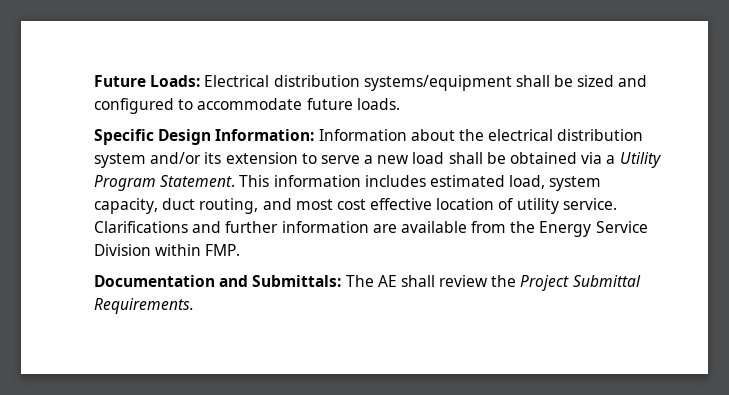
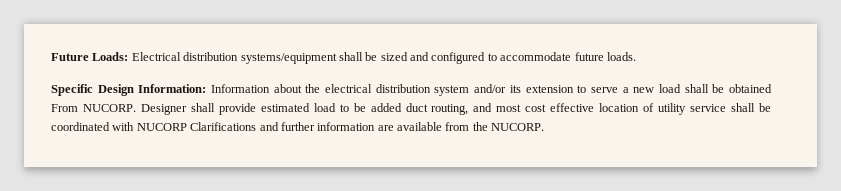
[581,152,661,168] [94,175,602,191] [94,198,158,214] via a Utility Program Statement. This information includes estimated load, system capacity, -> [51,103,402,115] From NUCORP. Designer shall provide estimated load to be added
[562,198,617,210] service. -> [690,103,772,112] [51,122,187,131] service shall be coordinated with NUCORP
[539,221,648,237] [94,244,241,256] [94,275,641,291] [94,298,194,314] Energy Service Division within FMP. // Documentation and Submittals: The AE shall review the Project Submittal Requirements. -> [491,123,545,131] NUCORP.

